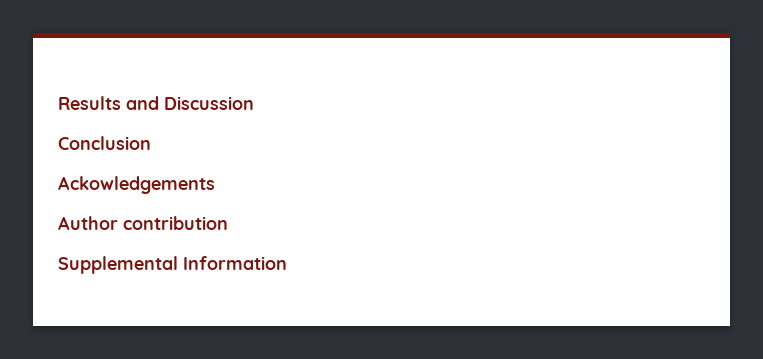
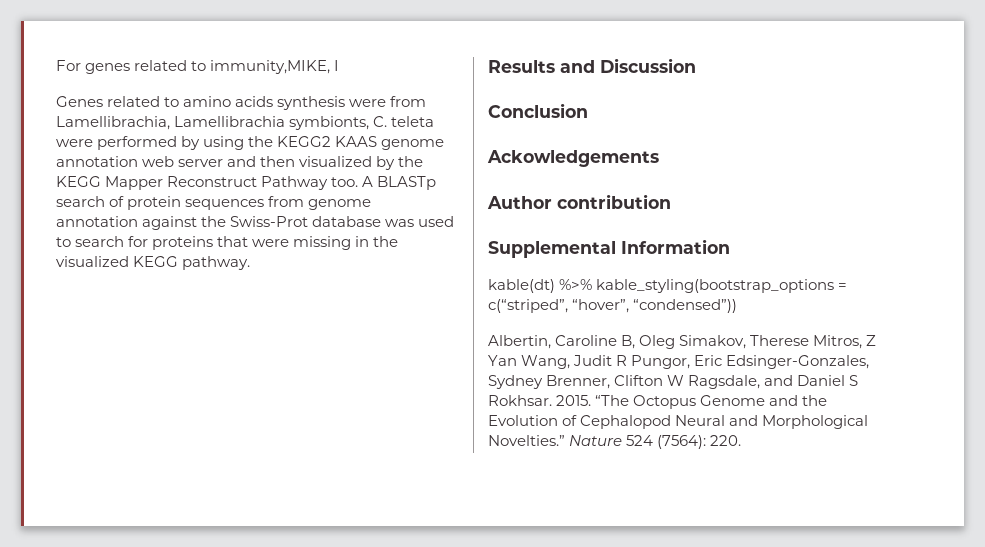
(58, 103) none -> [56,60,340,74] [56,96,427,110] [56,116,435,130] [56,136,445,150] [56,156,424,170] [56,176,437,190] [56,196,372,210] [56,216,455,230] [56,236,399,250] [56,256,251,270] For genes related to immunity,MIKE, I // Genes related to amino acids synthesis were from Lamellibrachia, Lamellibrachia symbionts, C. teleta were performed by using the KEGG2 KAAS genome annotation web server and then visualized by the KEGG Mapper Reconstruct Pathway too. A BLASTp search of protein sequences from genome annotation against the Swiss-Prot database was used to search for proteins that were missing in the visualized KEGG pathway. //
(287, 263) none -> [488,279,848,293] [488,299,738,313] [488,335,877,349] [488,355,870,369] [488,375,859,389] [488,395,828,409] [488,415,869,429] [488,435,742,449] // kable(dt) %>% kable_styling(bootstrap_options = c(“striped”, “hover”, “condensed”)) // Albertin, Caroline B, Oleg Simakov, Therese Mitros, Z Yan Wang, Judit R Pungor, Eric Edsinger-Gonzales, Sydney Brenner, Clifton W Ragsdale, and Daniel S Rokhsar. 2015. “The Octopus Genome and the Evolution of Cephalopod Neural and Morphological Novelties.” Nature 524 (7564): 220.

